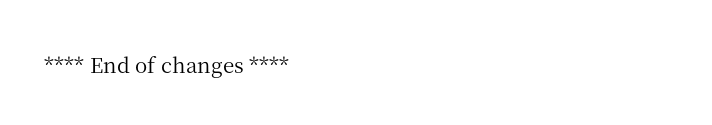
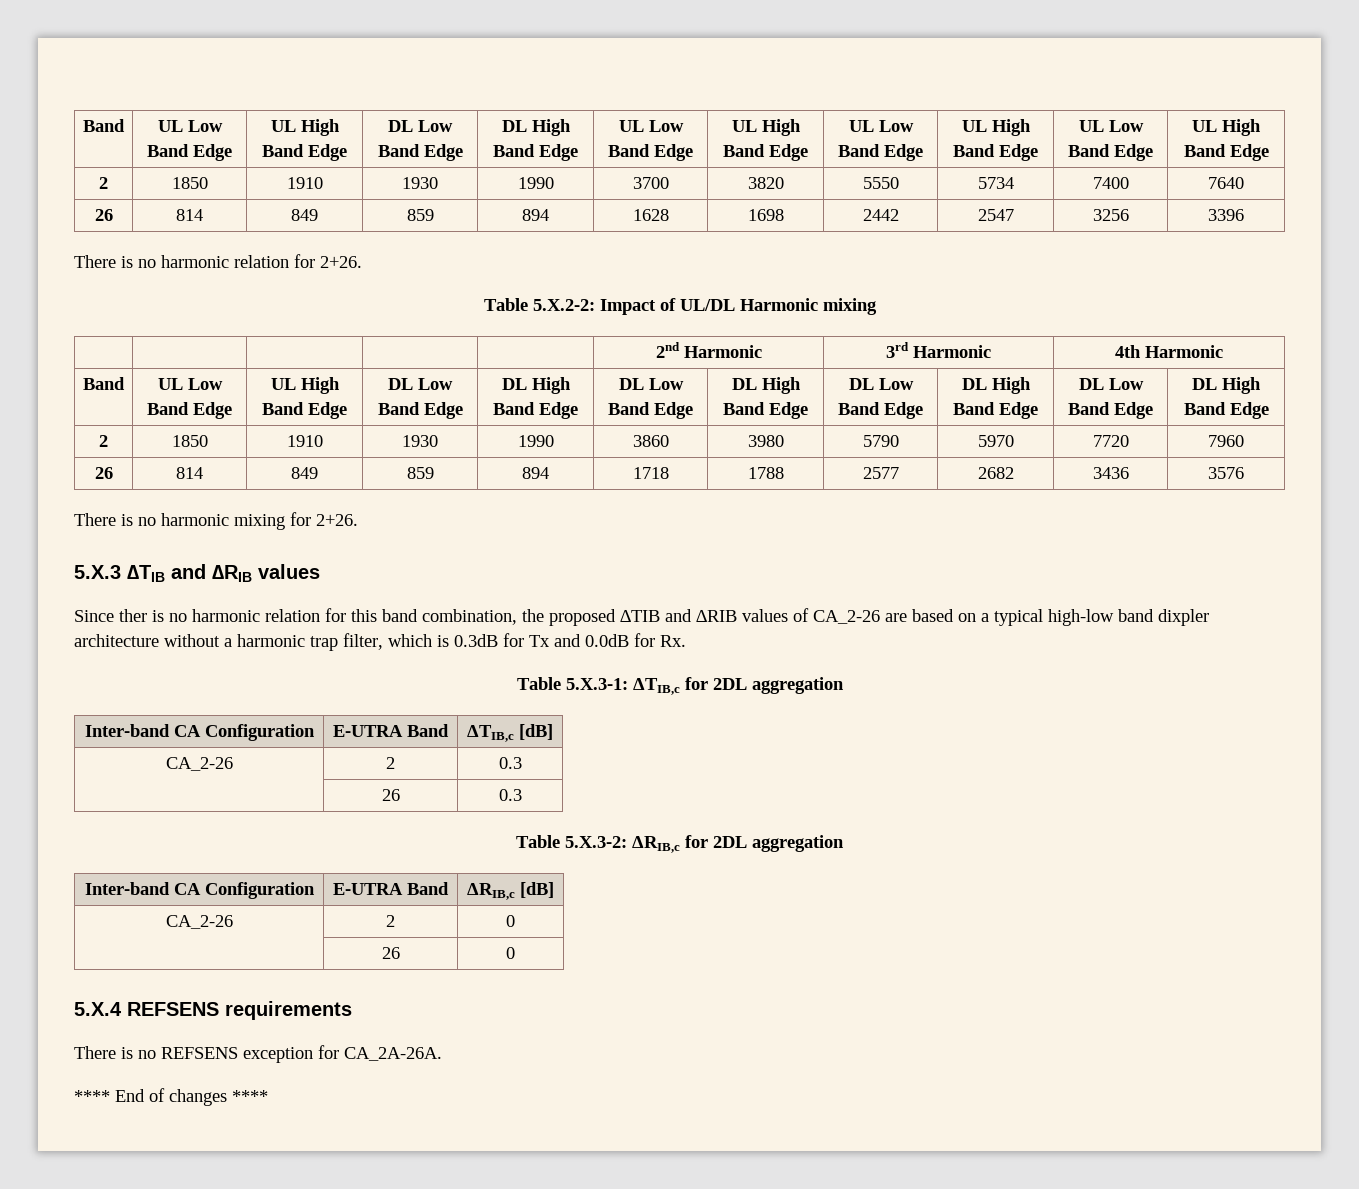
(44, 64) none -> [83,119,125,132] [157,120,223,132] [147,144,232,161] [270,119,340,136] [262,144,347,161] [388,120,453,132] [377,144,463,161] [501,119,571,136] [493,144,578,161] [618,120,684,132] [608,144,693,161] [731,119,801,136] [723,144,808,161] [848,120,914,132] [838,144,923,161] [961,119,1031,136] [953,144,1038,161] [1078,120,1144,132] [1068,144,1153,161] [1192,119,1261,136] [1183,144,1269,161] [99,177,108,189] [171,177,208,189] [286,177,323,189] [402,177,438,189] [517,177,554,189] [632,177,669,189] [747,177,784,189] [862,177,899,189] [977,177,1014,189] [1092,177,1129,189] [1208,177,1244,189] [94,209,113,221] [176,209,203,221] [291,209,318,221] [406,209,434,221] [522,209,549,221] [632,209,669,221] [747,209,784,221] [862,209,899,221] [977,209,1014,221] [1092,209,1129,221] [1208,209,1244,221] [74,254,362,268] [483,298,877,315] [655,342,762,358] [886,342,991,358] [1115,345,1223,358] [83,377,125,390] [157,378,223,390] [147,402,232,419] [270,377,340,394] [262,402,347,419] [388,378,453,390] [377,402,463,419] [501,377,571,394] [493,402,578,419] [618,378,684,390] [608,402,693,419] [731,377,801,394] [723,402,808,419] [848,378,914,390] [838,402,923,419] [961,377,1031,394] [953,402,1038,419] [1078,378,1144,390] [1068,402,1153,419] [1192,377,1261,394] [1183,402,1269,419] [99,435,108,447] [171,435,208,447] [286,435,323,447] [402,435,438,447] [517,435,554,447] [632,435,669,447] [747,435,784,447] [862,435,899,447] [977,435,1014,447] [1092,435,1129,447] [1208,435,1244,447] [94,467,113,479] [176,467,203,479] [291,467,318,479] [406,467,434,479] [522,467,549,479] [632,467,669,479] [747,467,784,479] [862,467,899,479] [977,467,1014,479] [1092,467,1129,479] [1208,467,1244,479] [74,512,358,530] [74,564,320,582] [74,608,1209,626] [74,633,686,651] [516,677,844,695] [84,724,315,741] [333,724,449,737] [467,724,553,742] [165,757,233,771] [386,757,395,769] [498,757,522,769] [381,789,400,801] [498,789,522,801] [516,835,844,853] [84,882,315,899] [333,882,449,895] [467,882,554,900] [165,915,233,929] [386,915,395,927] [506,915,515,927] [381,947,400,959] [506,947,515,959] [74,1001,352,1020] [74,1045,442,1063] Band | UL Low Band Edge | UL High Band Edge | DL Low Band Edge | DL High Band Edge | UL Low Band Edge | UL High Band Edge | UL Low Band Edge | UL High Band Edge | UL Low Band Edge | UL High Band Edge // 2 | 1850 | 1910 | 1930 | 1990 | 3700 | 3820 | 5550 | 5734 | 7400 | 7640 // 26 | 814 | 849 | 859 | 894 | 1628 | 1698 | 2442 | 2547 | 3256 | 3396 // There is no harmonic relation for 2+26. // Table 5.X.2-2: Impact of UL/DL Harmonic mixing // | | | | | 2nd Harmonic | 3rd Harmonic | 4th Harmonic // Band | UL Low Band Edge | UL High Band Edge | DL Low Band Edge | DL High Band Edge | DL Low Band Edge | DL High Band Edge | DL Low Band Edge | DL High Band Edge | DL Low Band Edge | DL High Band Edge // 2 | 1850 | 1910 | 1930 | 1990 | 3860 | 3980 | 5790 | 5970 | 7720 | 7960 // 26 | 814 | 849 | 859 | 894 | 1718 | 1788 | 2577 | 2682 | 3436 | 3576 // There is no harmonic mixing for 2+26. // 5.X.3 ∆TIB and ∆RIB values // Since ther is no harmonic relation for this band combination, the proposed ∆TIB and ∆RIB values of CA_2-26 are based on a typical high-low band dixpler architecture without a harmonic trap filter, which is 0.3dB for Tx and 0.0dB for Rx. // Table 5.X.3-1: ΔTIB,c for 2DL aggregation // Inter-band CA Configuration | E-UTRA Band | ΔTIB,c [dB] // CA_2-26 | 2 | 0.3 // | 26 | 0.3 // Table 5.X.3-2: ΔRIB,c for 2DL aggregation // Inter-band CA Configuration | E-UTRA Band | ΔRIB,c [dB] // CA_2-26 | 2 | 0 // | 26 | 0 // 5.X.4 REFSENS requirements // There is no REFSENS exception for CA_2A-26A. //

